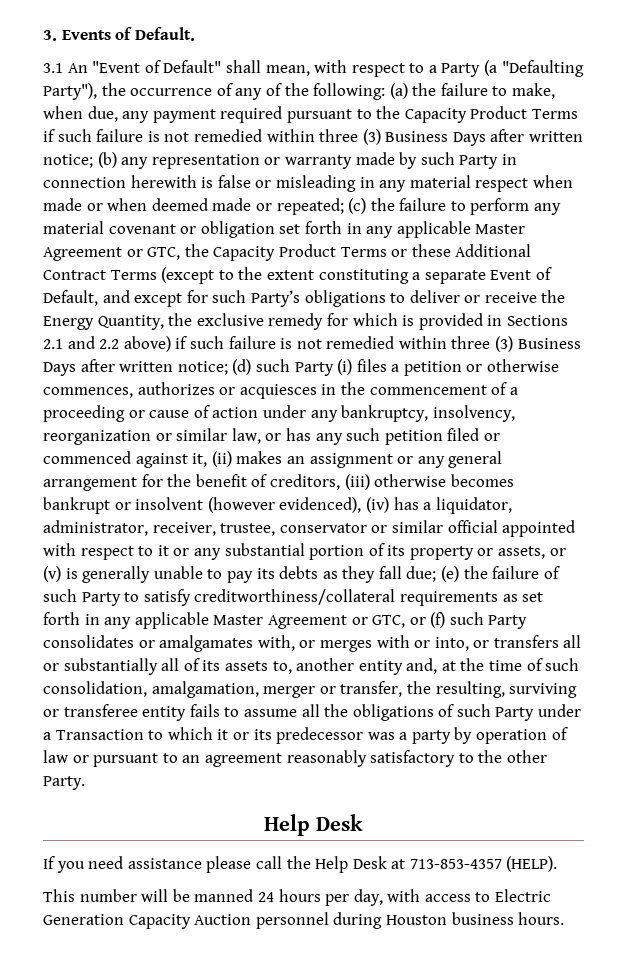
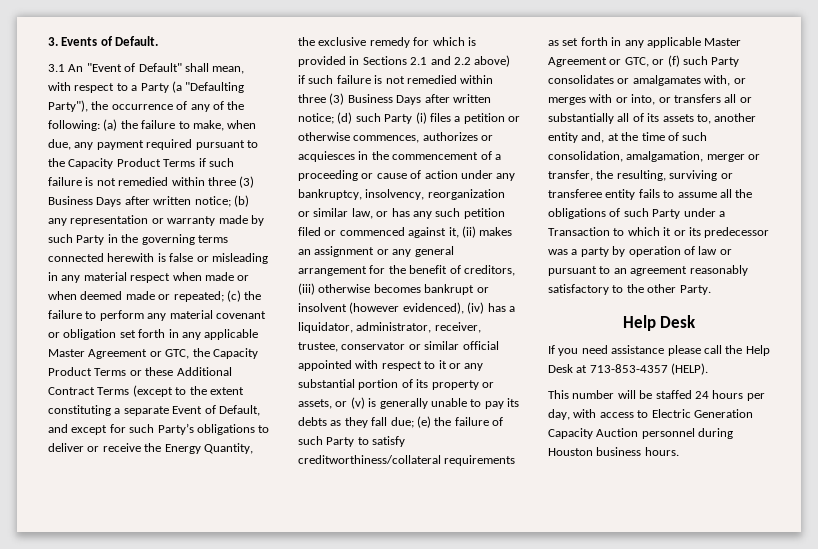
[43,177,126,188] connection -> [121,234,228,245] [48,253,104,262] the governing terms connected
[194,889,254,902] manned -> [655,390,692,399] staffed

